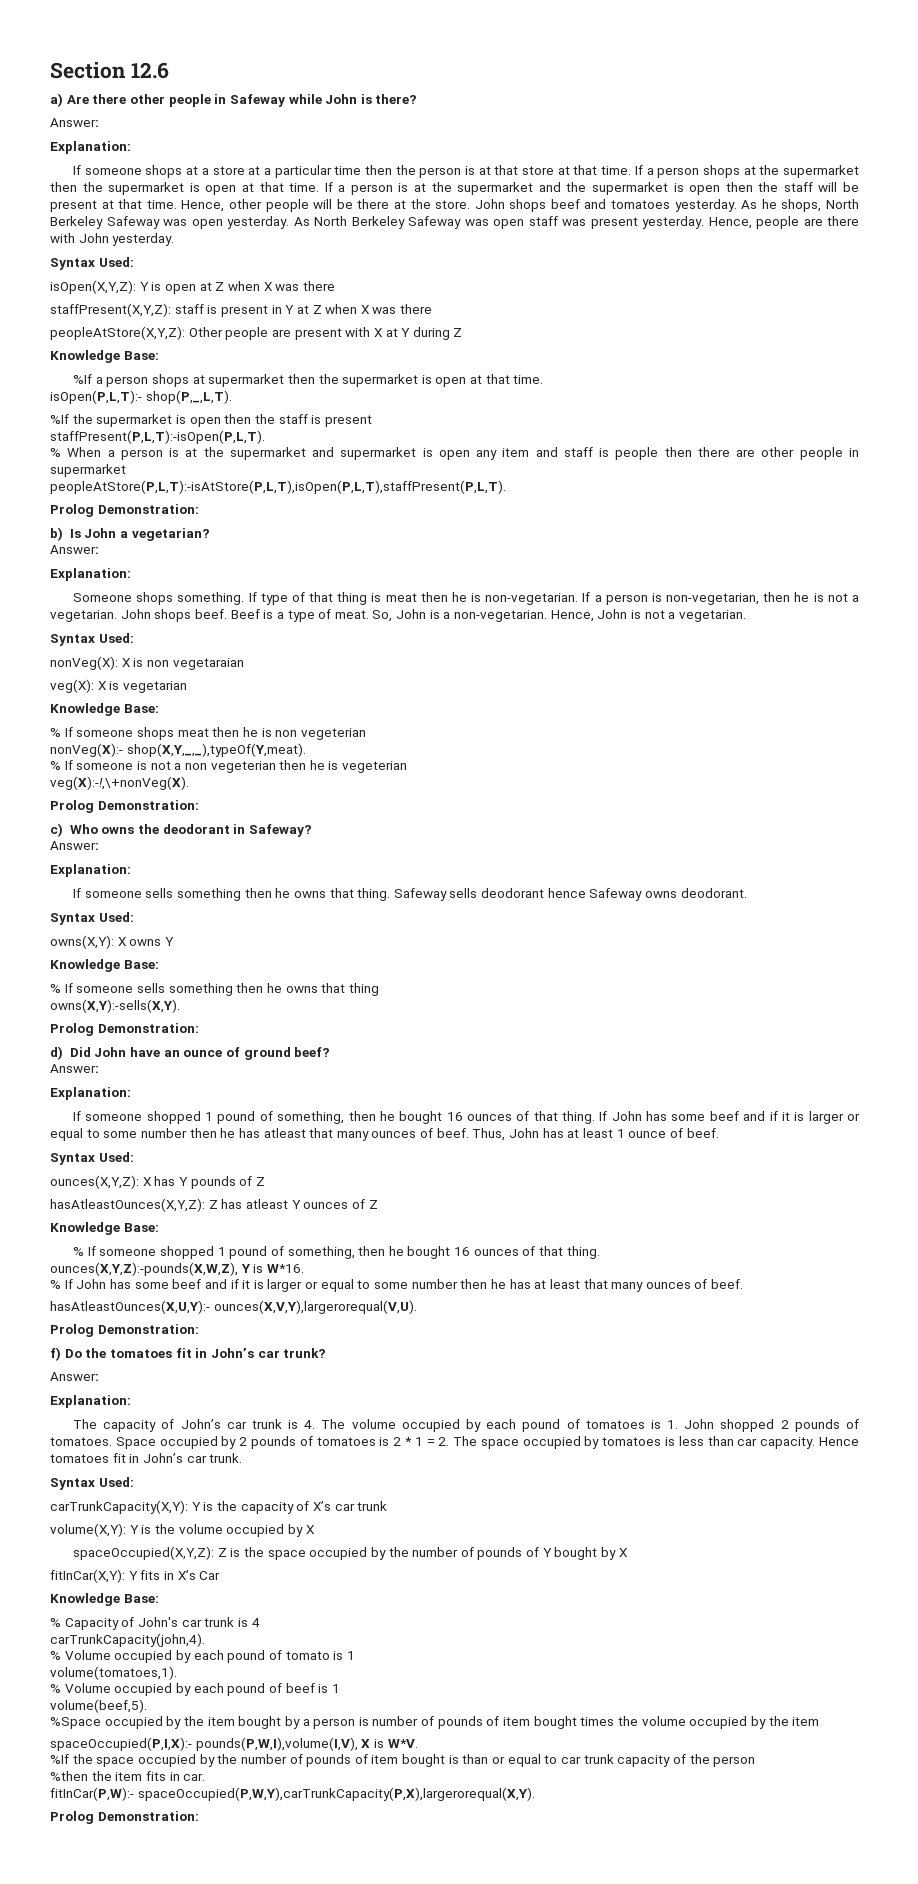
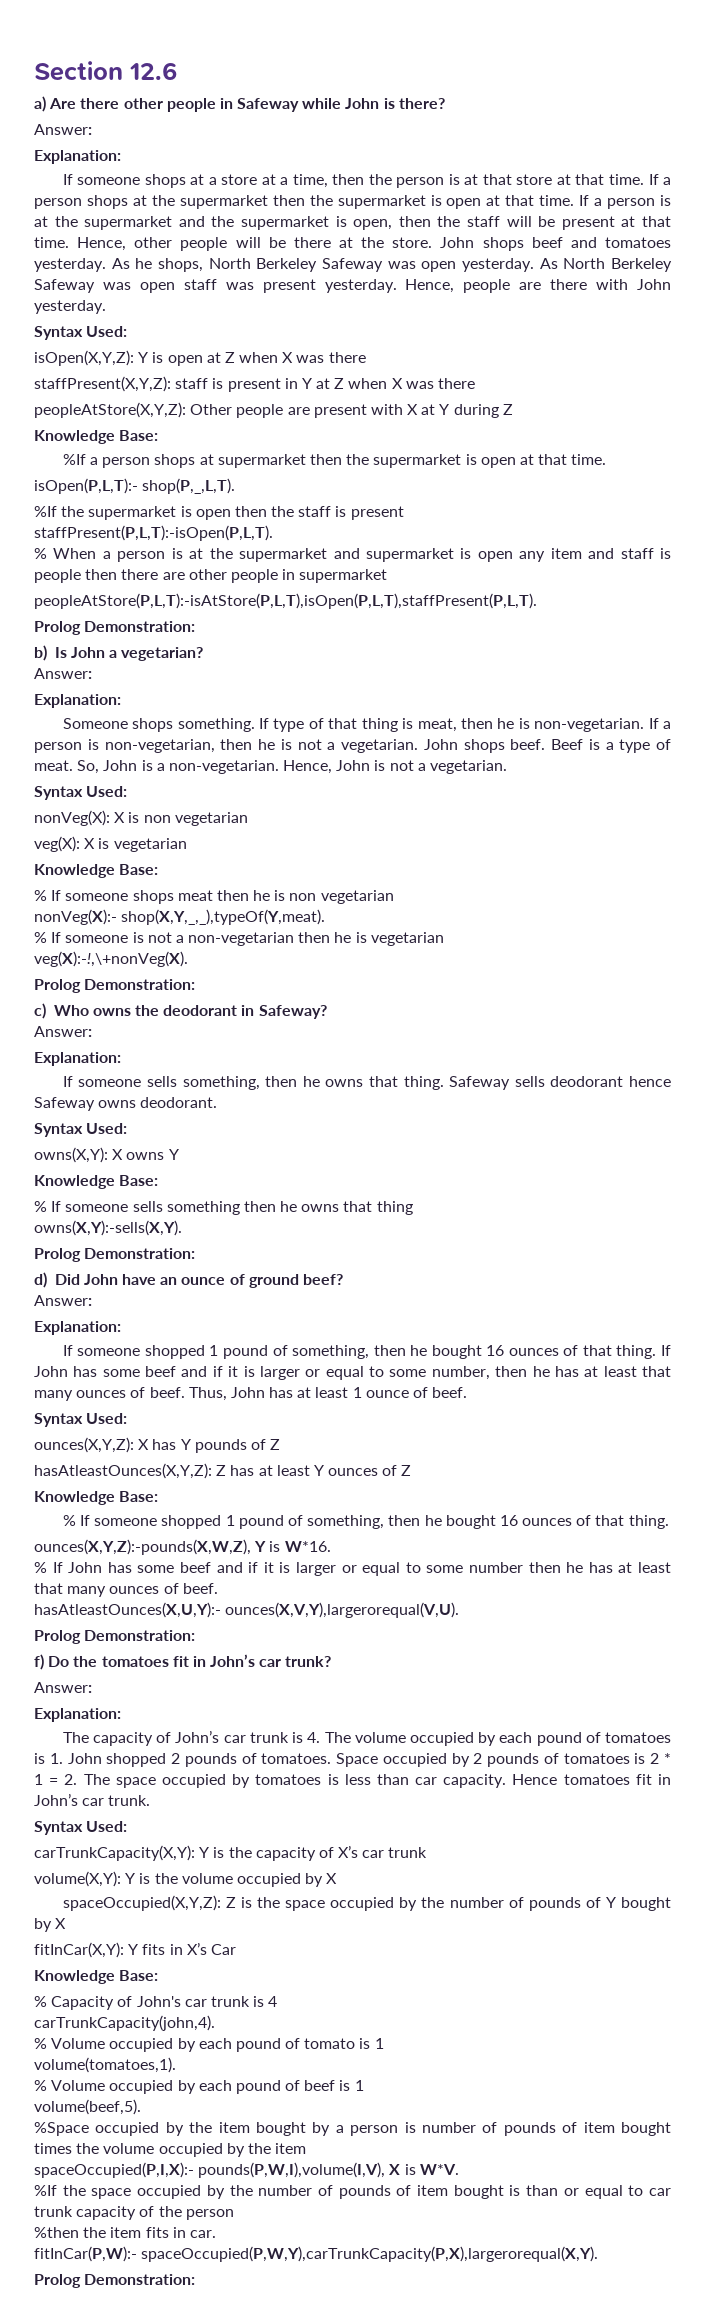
[274,165,362,178] particular time -> [292,174,328,188] time,
[689,185,721,195] open -> [353,219,393,230] open,
[385,593,417,602] meat -> [417,718,457,732] meat,
[172,658,244,670] vegetaraian -> [174,812,248,826] vegetarian
[300,728,366,740] vegeterian -> [320,890,394,904] vegetarian
[184,760,408,773] non vegeterian then he is vegeterian -> [188,932,444,946] non-vegetarian then he is vegetarian
[176,888,241,901] something -> [182,1076,260,1090] something,
[140,1128,306,1138] number then he has atleast -> [431,1366,637,1380] number, then he has at least
[245,1199,288,1209] atleast -> [258,1465,310,1476] at least

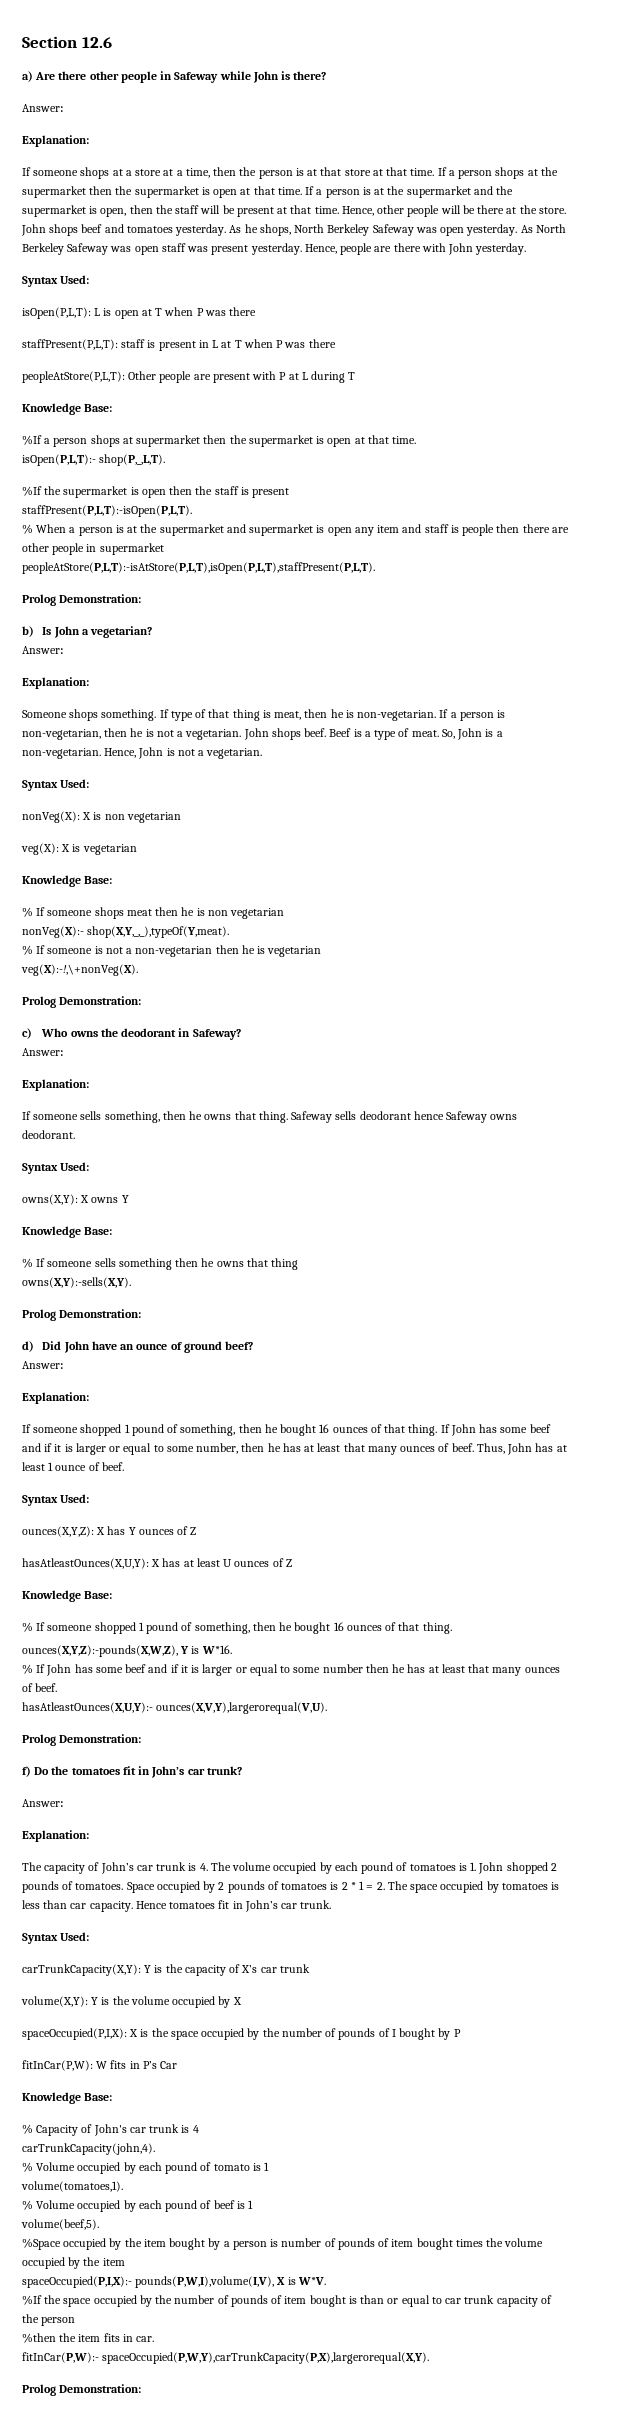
[34,350,366,366] [34,376,171,392] isOpen(X,Y,Z): Y is open at Z when X was there // staffPresent(X,Y,Z): -> [22,307,257,319] [22,339,118,350] isOpen(P,L,T): L is open at T when P was there // staffPresent(P,L,T):
[301,378,476,389] [34,402,186,418] Y at Z when X was there // peopleAtStore(X,Y,Z): -> [212,339,336,348] [22,371,125,383] L at T when P was there // peopleAtStore(P,L,T):
[407,404,513,418] X at Y during Z -> [279,371,356,383] P at L during T
[194,1439,281,1453] [34,1463,324,1479] pounds of Z // hasAtleastOunces(X,Y,Z): Z has at least Y -> [138,1526,197,1535] [22,1558,233,1569] ounces of Z // hasAtleastOunces(X,U,Y): X has at least U
[62,1895,236,1911] spaceOccupied(X,Y,Z): Z -> [22,2028,139,2040] spaceOccupied(P,I,X): X
[605,1897,672,1911] [34,1918,67,1932] [34,1942,207,1958] Y bought by X // fitInCar(X,Y): Y fits in X’s -> [391,2028,461,2040] [22,2060,157,2071] I bought by P // fitInCar(P,W): W fits in P’s

